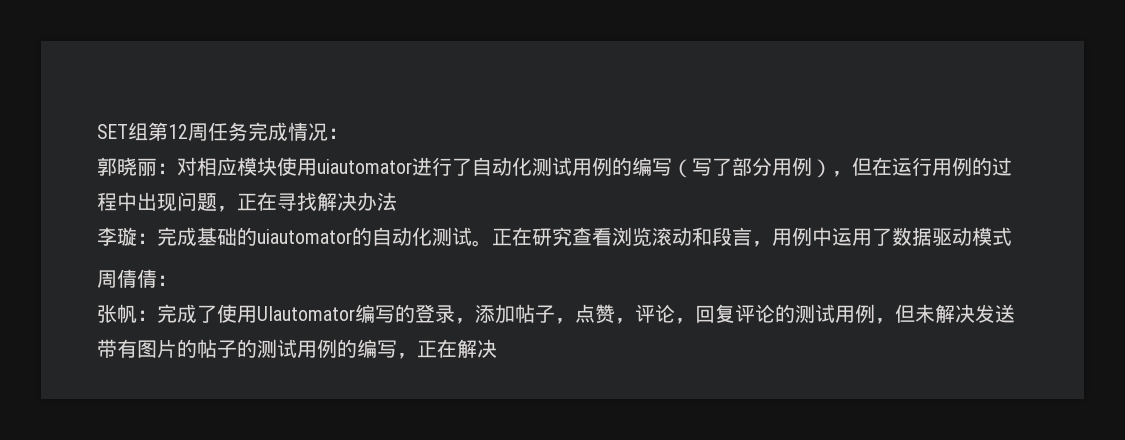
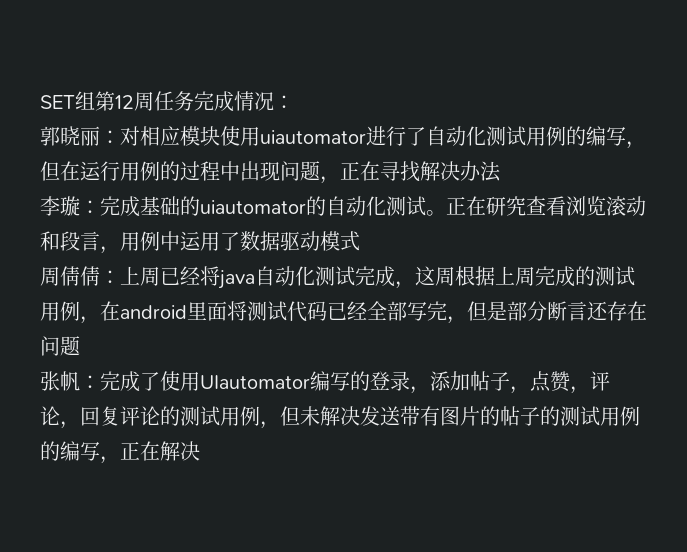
[672,157,832,178] （写了部分用例） -> (626, 136) none
(177, 280) none -> [120,266,635,289] [40,301,647,324] [40,336,80,356] 上周已经将java自动化测试完成，这周根据上周完成的测试用例，在android里面将测试代码已经全部写完，但是部分断言还存在问题

